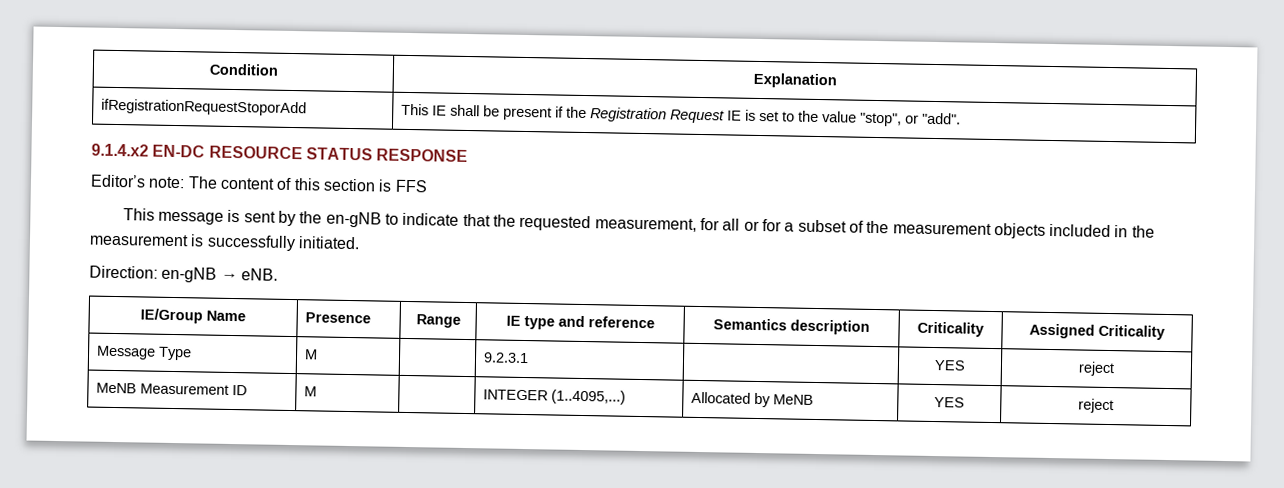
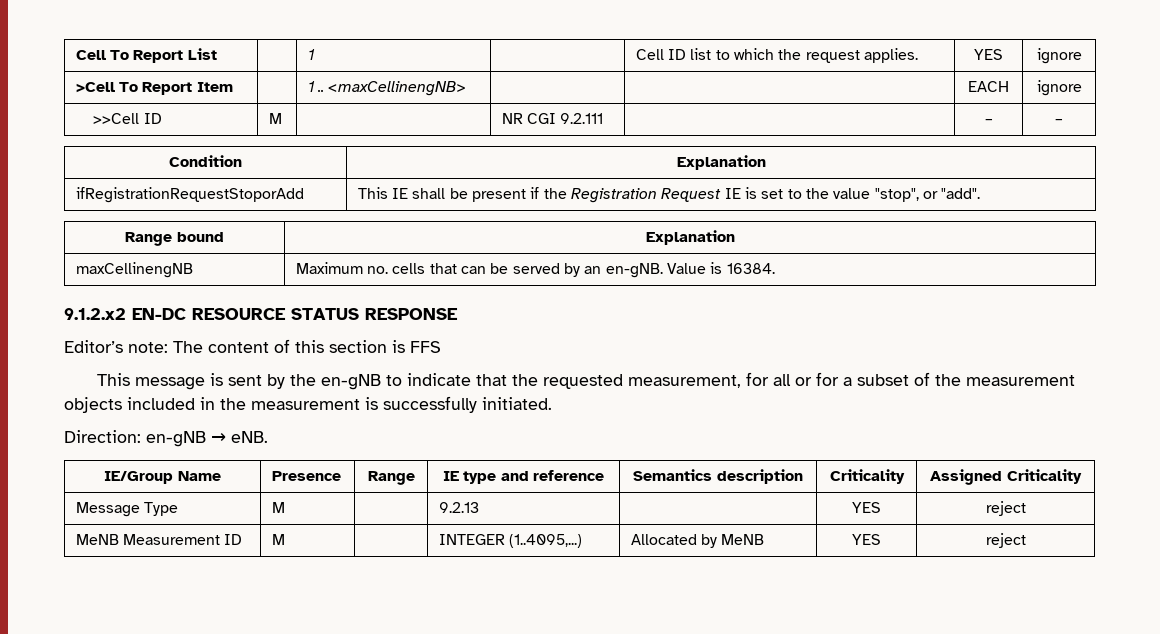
(208, 69) none -> [75,48,217,63] [307,49,315,60] [635,48,918,63] [974,49,1003,60] [1036,48,1082,64] [75,82,233,95] [307,81,467,96] [968,81,1009,92] [1036,80,1082,96] [93,113,162,124] [268,113,282,124] [501,113,604,124] [984,119,993,124] [1055,119,1063,124] Cell To Report List | | 1 | | Cell ID list to which the request applies. | YES | ignore // >Cell To Report Item | | 1 .. <maxCellinengNB> | | | EACH | ignore // >>Cell ID | M | | NR CGI 9.2.111 | | – | – //
[91,143,149,157] // 9.1.4.x2 -> [125,232,224,246] [645,230,735,245] [75,262,193,278] [295,262,775,278] [64,308,126,320] // Range bound | Explanation // maxCellinengNB | Maximum no. cells that can be served by an en-gNB. Value is 16384. // 9.1.2.x2
[482,352,529,364] 9.2.3.1 -> [438,502,479,513] 9.2.13

